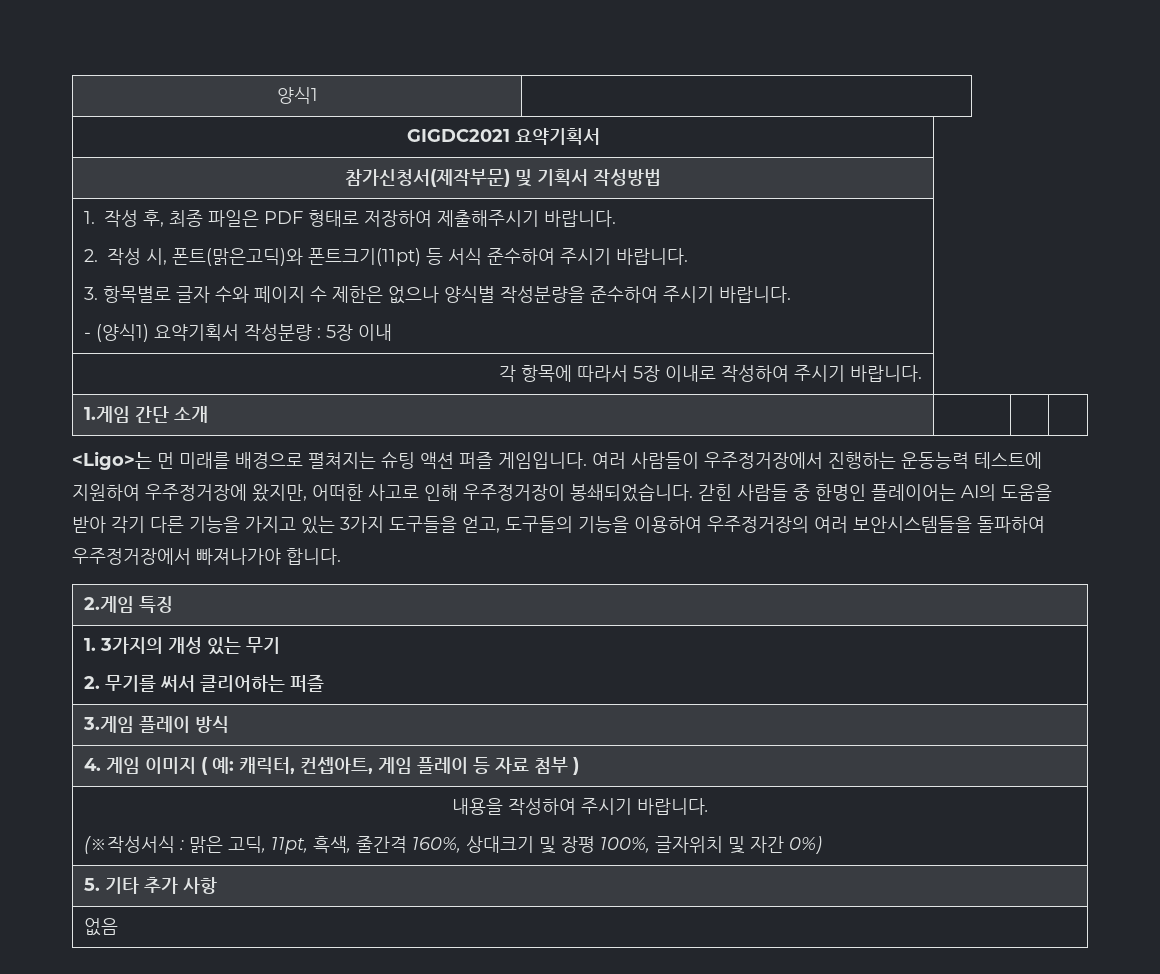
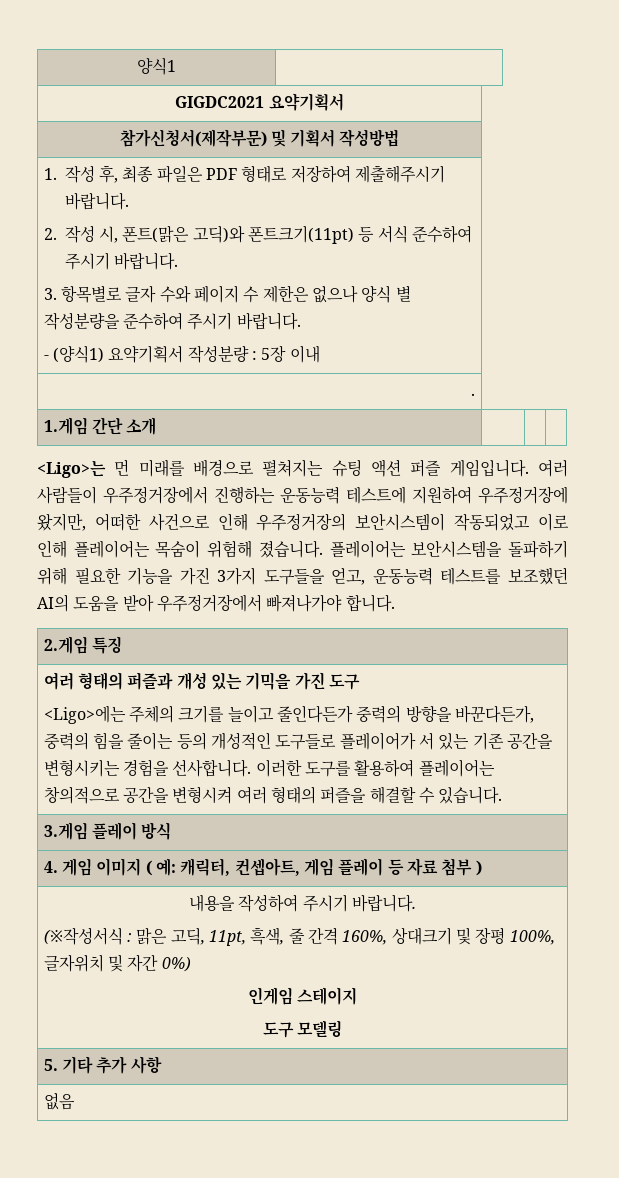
[172,248,304,266] 폰트(맑은고딕)와 -> [122,225,245,243] 폰트(맑은 고딕)와
[444,286,496,303] 양식별 -> [361,285,411,303] 양식 별
[498,365,922,382] 각 항목에 따라서 5장 이내로 작성하여 주시기 바랍니다. -> [471,393,476,396] .
[368,483,1052,502] [72,516,1045,534] 사고로 인해 우주정거장이 봉쇄되었습니다. 갇힌 사람들 중 한명인 플레이어는 AI의 도움을 받아 각기 다른 기능을 가지고 있는 3가지 도구들을 얻고, 도구들의 기능을 이용하여 우주정거장의 여러 보안시스템들을 돌파하여 -> [148,513,570,531] [37,540,568,558] [37,567,568,585] [37,594,154,612] 사건으로 인해 우주정거장의 보안시스템이 작동되었고 이로 인해 플레이어는 목숨이 위험해 졌습니다. 플레이어는 보안시스템을 돌파하기 위해 필요한 기능을 가진 3가지 도구들을 얻고, 운동능력 테스트를 보조했던 AI의 도움을 받아
[84,637,281,655] [84,675,325,692] 1. 3가지의 개성 있는 무기 // 2. 무기를 써서 클리어하는 퍼즐 -> [43,672,360,690] [43,705,534,724] [43,732,553,750] [43,759,495,777] [43,786,503,804] 여러 형태의 퍼즐과 개성 있는 기믹을 가진 도구 // <Ligo>에는 주체의 크기를 늘이고 줄인다든가 중력의 방향을 바꾼다든가, 중력의 힘을 줄이는 등의 개성적인 도구들로 플레이어가 서 있는 기존 공간을 변형시키는 경험을 선사합니다. 이러한 도구를 활용하여 플레이어는 창의적으로 공간을 변형시켜 여러 형태의 퍼즐을 해결할 수 있습니다.
[356,836,408,853] 줄간격 -> [288,927,338,945] 줄 간격
(823, 845) none -> [247,987,358,1005] [262,1020,343,1038] // 인게임 스테이지 // 도구 모델링

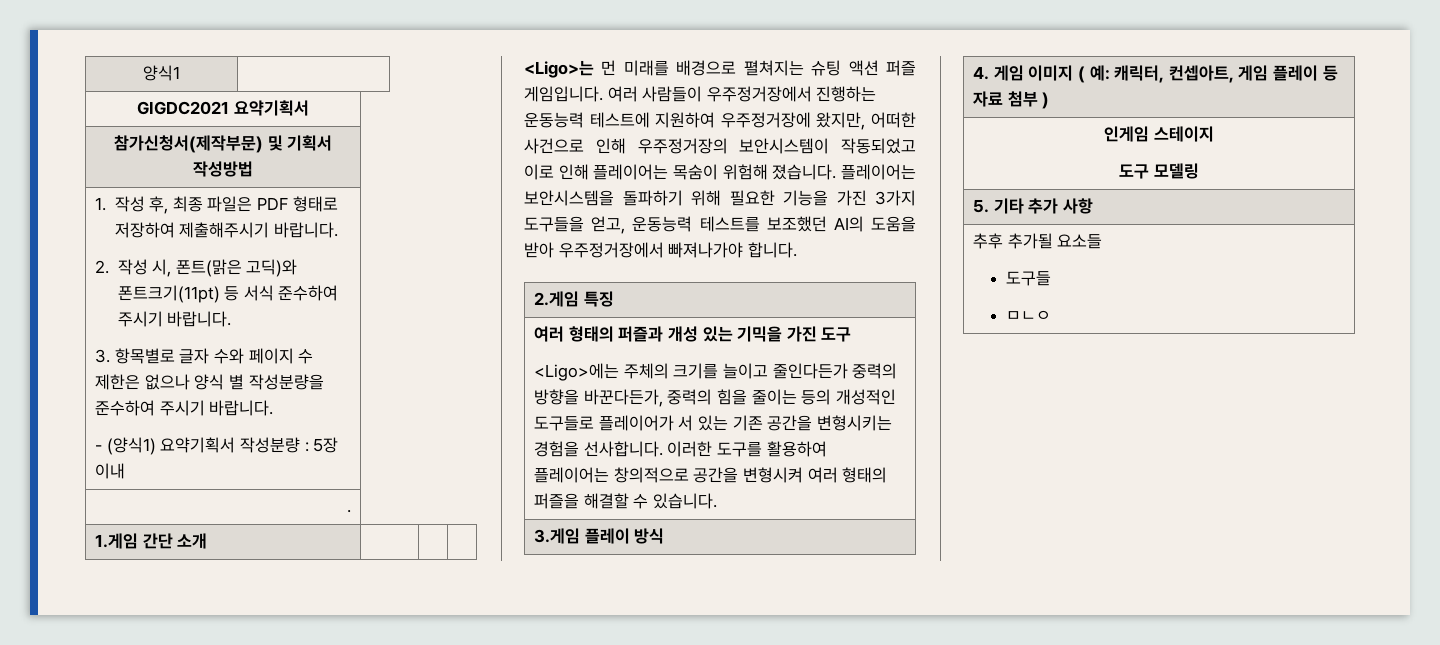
[189,894,416,912] [43,927,555,946] [43,954,191,972] 내용을 작성하여 주시기 바랍니다. // (※작성서식 : 맑은 고딕, 11pt, 흑색, 줄 간격 160%, 상대크기 및 장평 100%, 글자위치 및 자간 0%) // -> (1050, 100) none
[43,1093,75,1110] 없음 -> [973,233,1103,249] [1006,271,1052,286] [1006,310,1052,321] 추후 추가될 요소들 // 도구들 // ㅁㄴㅇ

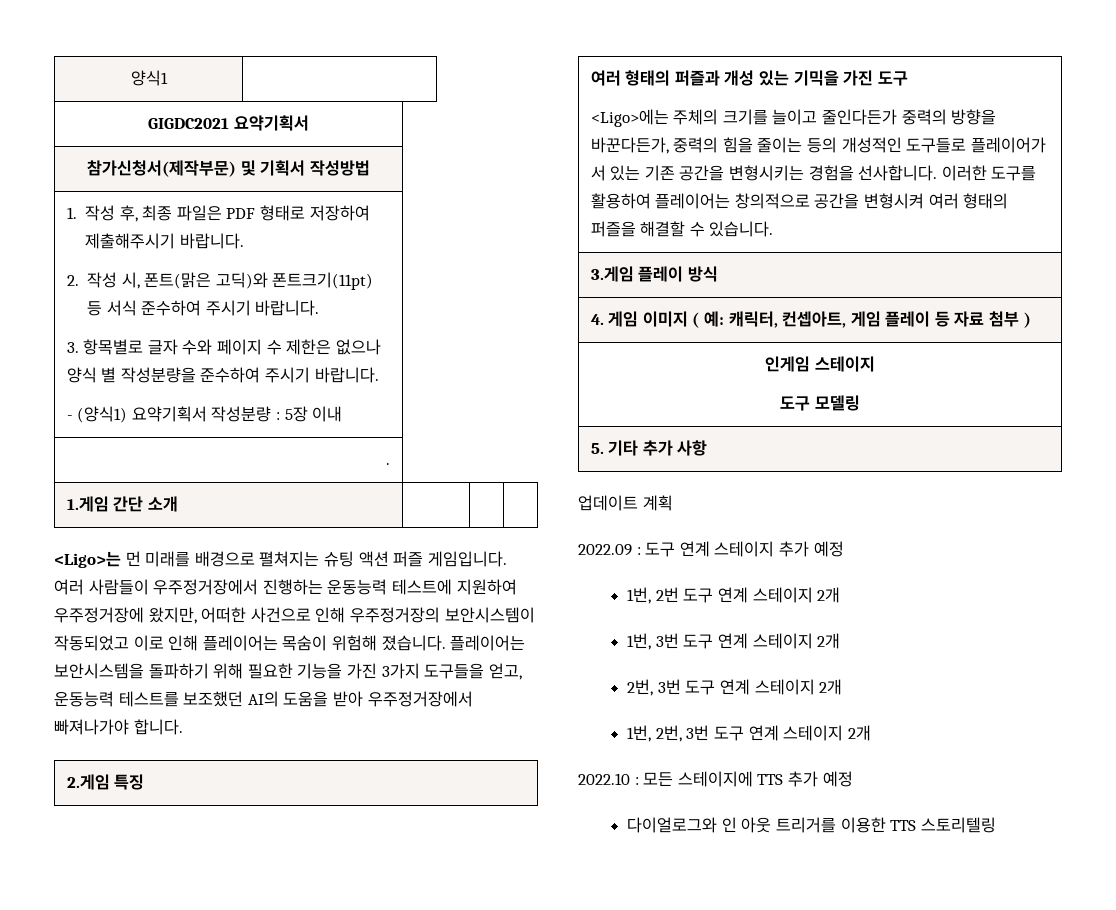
[973,233,1103,249] [1006,271,1052,286] [1006,310,1052,321] // 추후 추가될 요소들 // 도구들 // ㅁㄴㅇ -> [578,495,673,511] [578,541,844,557] [627,587,841,604] [627,633,841,650] [627,679,843,696] [627,725,871,742] [578,771,853,787] [627,817,996,833] // 업데이트 계획 // 2022.09 : 도구 연계 스테이지 추가 예정 // 1번, 2번 도구 연계 스테이지 2개 // 1번, 3번 도구 연계 스테이지 2개 // 2번, 3번 도구 연계 스테이지 2개 // 1번, 2번, 3번 도구 연계 스테이지 2개 // 2022.10 : 모든 스테이지에 TTS 추가 예정 // 다이얼로그와 인 아웃 트리거를 이용한 TTS 스토리텔링

